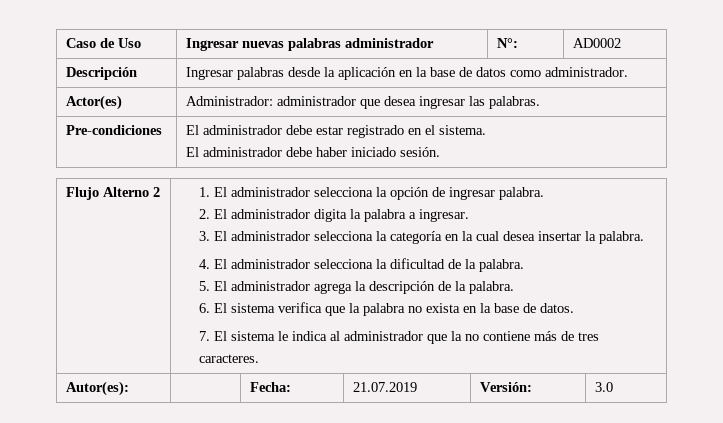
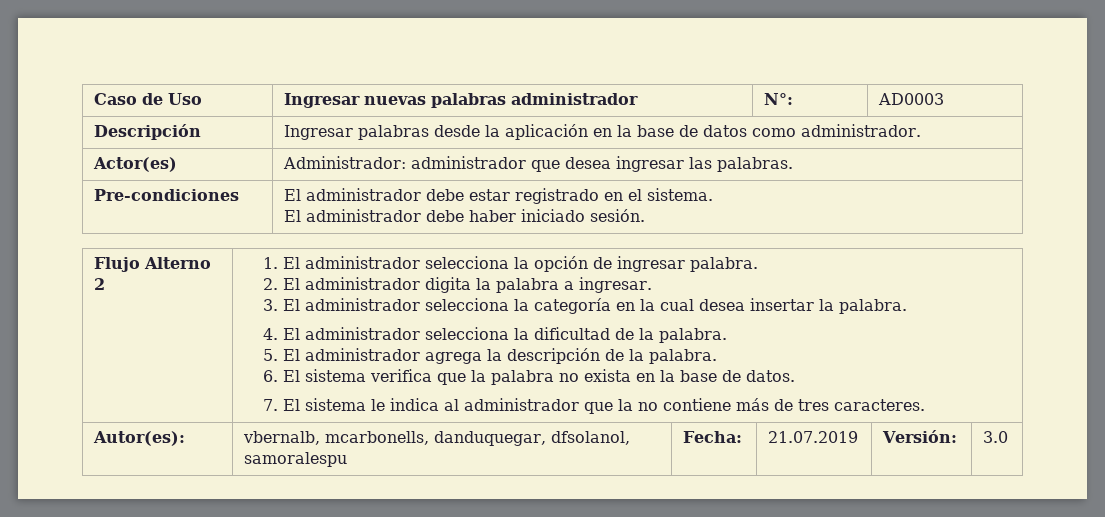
[573,38,622,48] AD0002 -> [878,93,945,105] AD0003
(130, 388) none -> [243,431,631,446] [244,452,348,467] vbernalb, mcarbonells, danduquegar, dfsolanol, samoralespu

